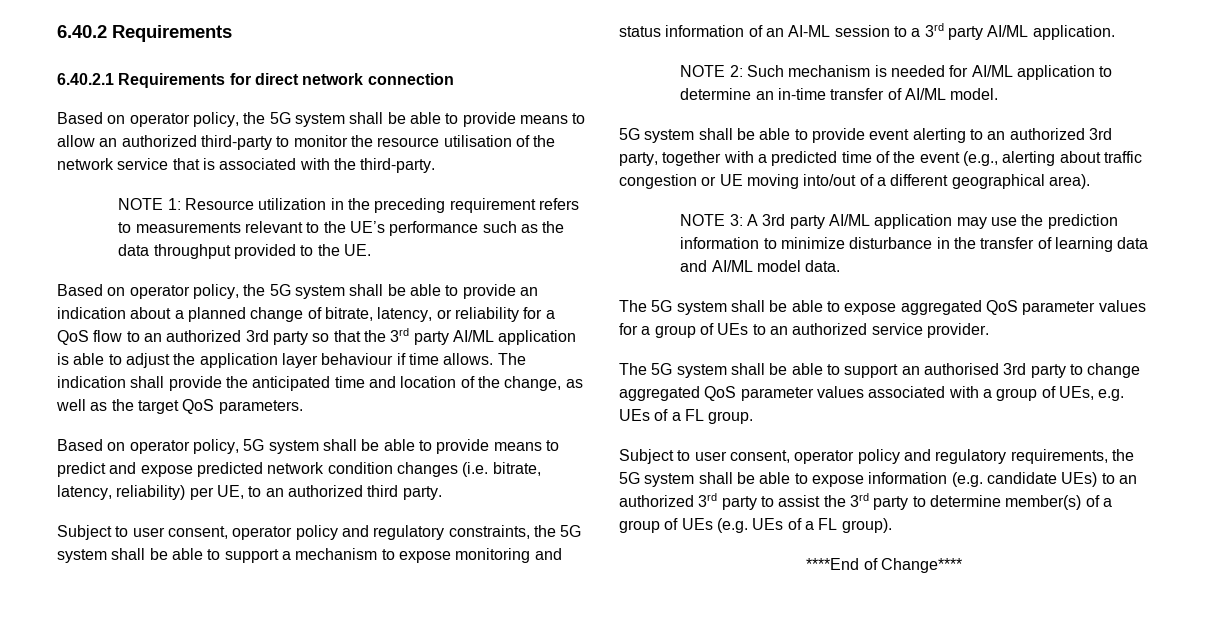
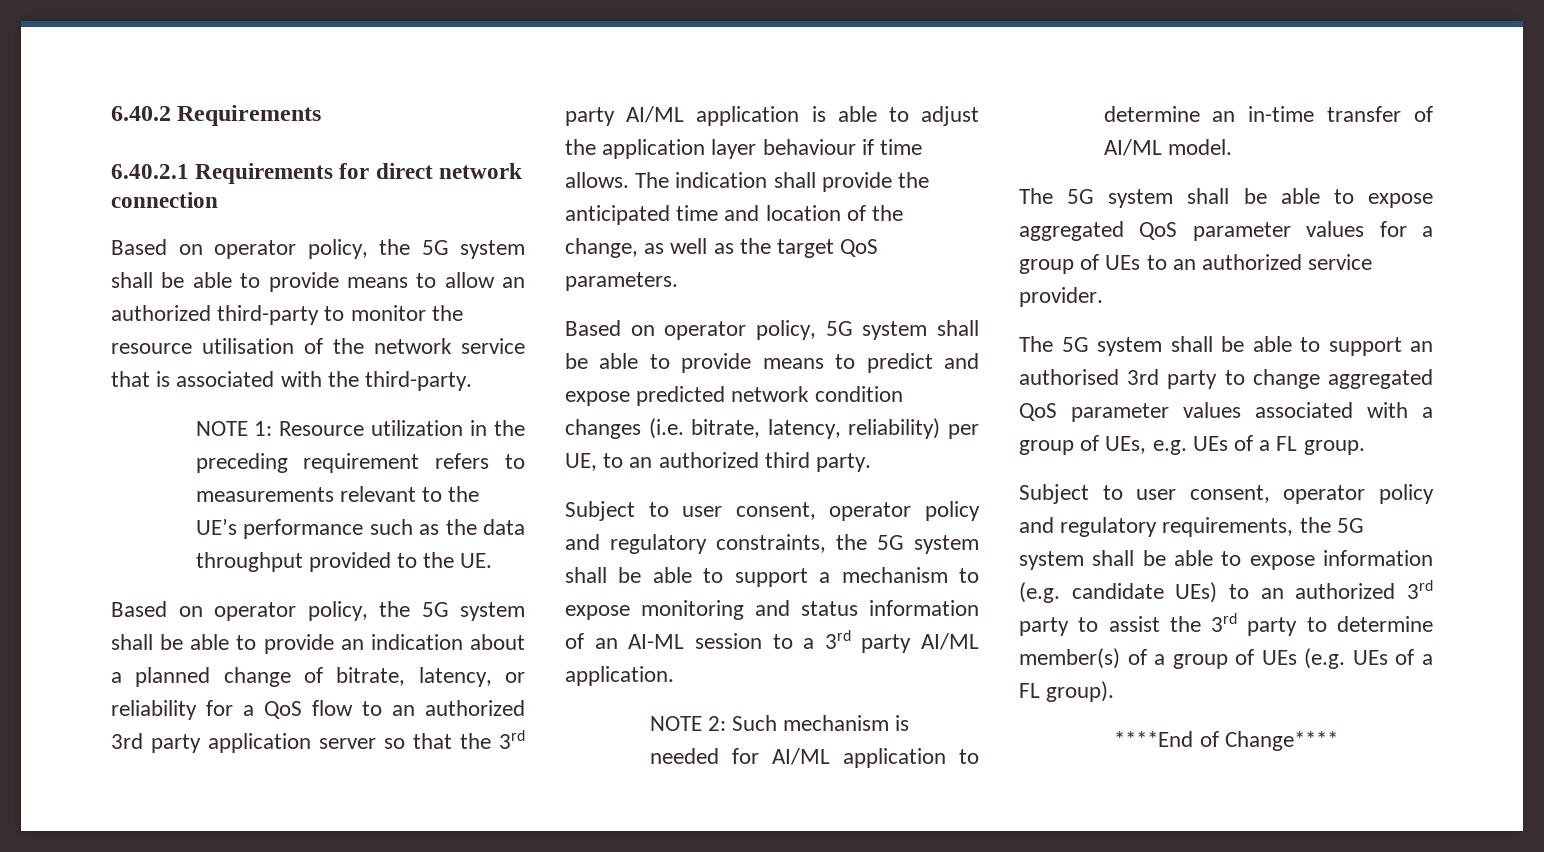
(308, 338) none -> [208,733,376,753] application server
[619,128,1112,143] [619,151,1142,166] [619,174,1090,189] [680,214,1118,229] [680,237,1149,252] [680,260,841,272] // 5G system shall be able to provide event alerting to an authorized 3rd party, together with a predicted time of the event (e.g., alerting about traffic congestion or UE moving into/out of a different geographical area). // NOTE 3: A 3rd party AI/ML application may use the prediction information to minimize disturbance in the transfer of learning data and AI/ML model data. -> (1232, 147) none

